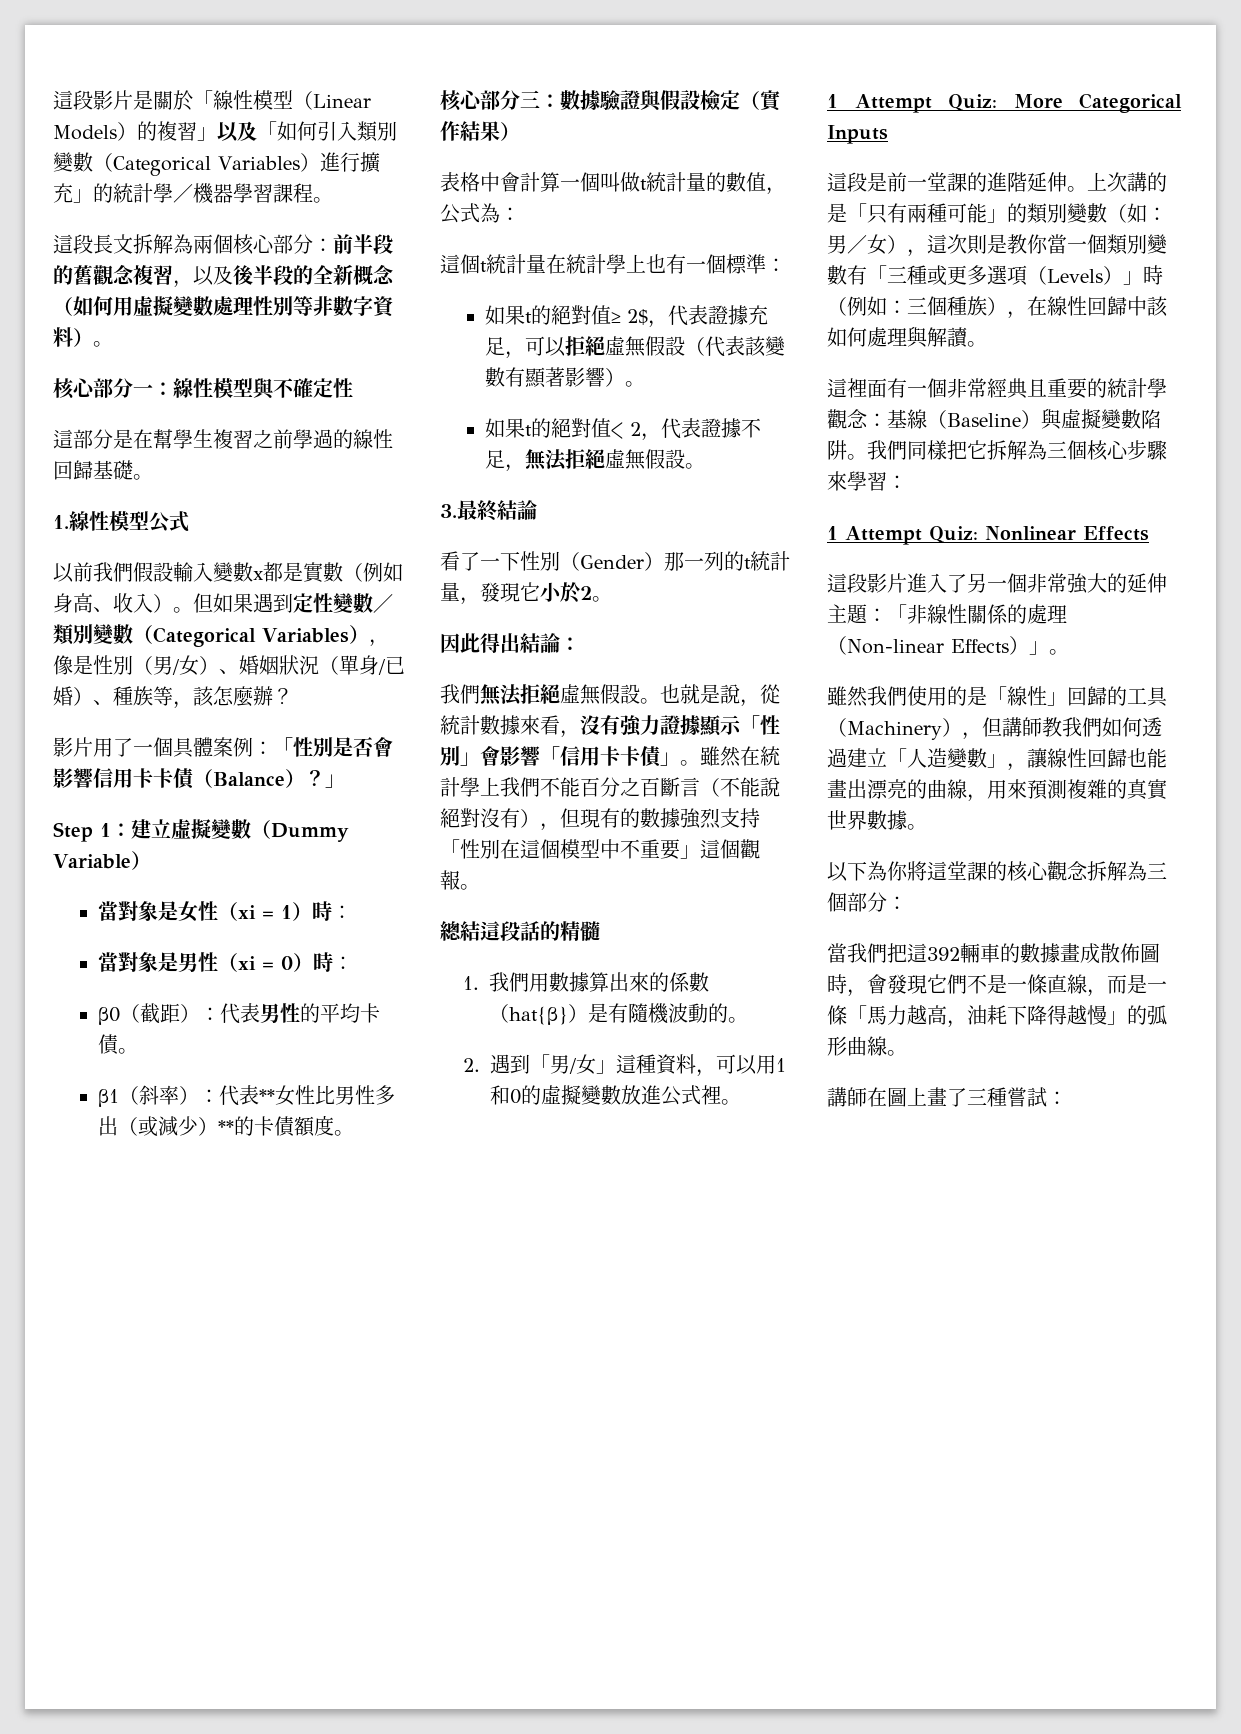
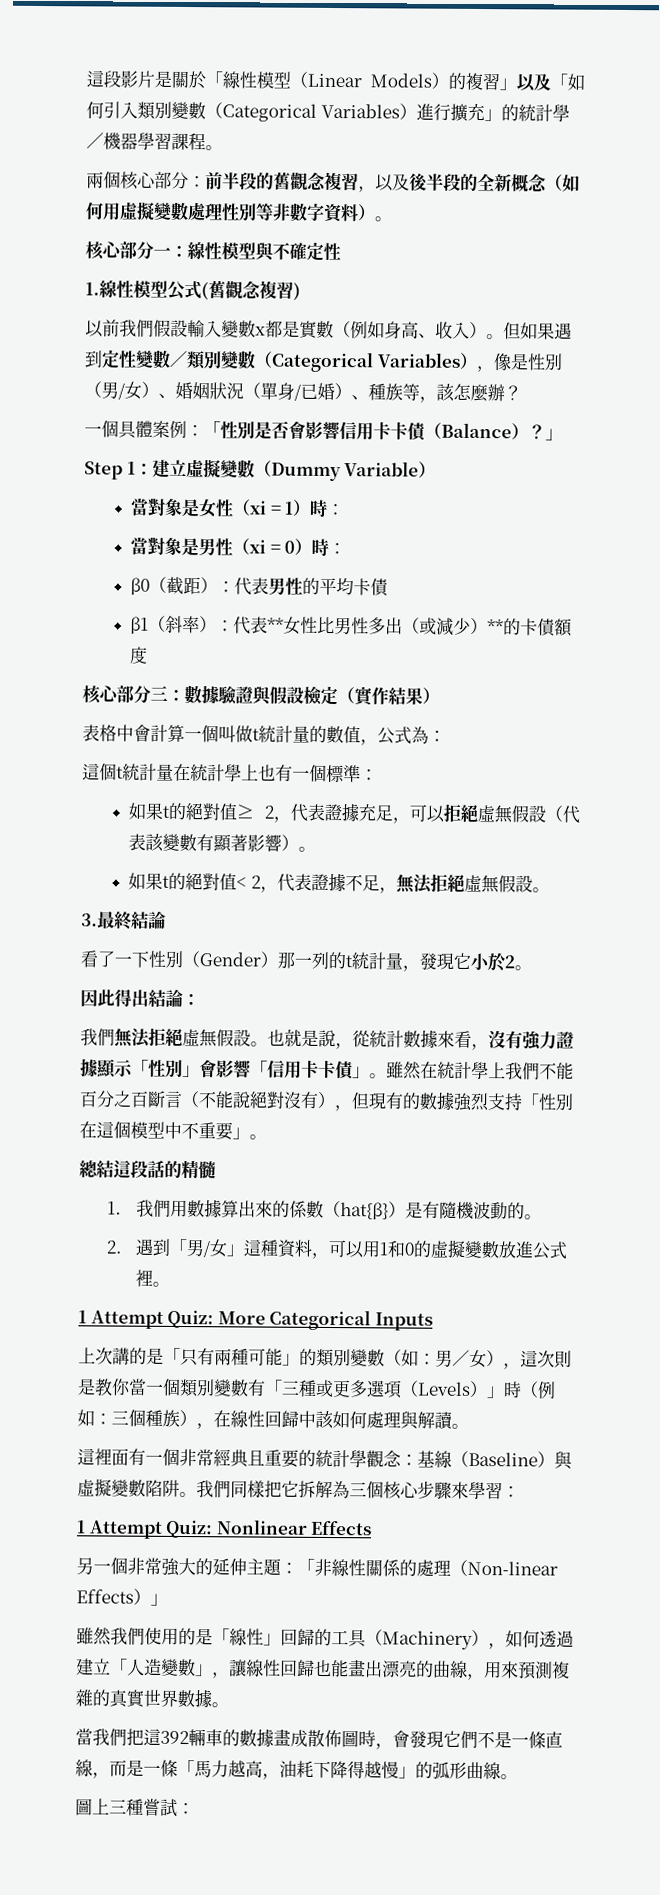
[53,234,193,254] 這段長文拆解為 -> (223, 148) none
[53,429,393,449] [53,460,153,480] // 這部分是在幫學生複習之前學過的線性回歸基礎。 -> (341, 252) none
(189, 521) none -> [201,280,301,301] (舊觀念複習)
[53,737,133,757] 影片用了 -> (522, 393) none
[118,1048,139,1054] 。 -> (390, 587) none
[334,1130,355,1136] 。 -> (149, 655) none
[627,309,649,325] 2$ -> [264,805,274,819] 2
[700,839,760,859] [440,870,460,890] 這個觀報 -> (250, 1133) none
[827,172,1087,192] 這段是前一堂課的進階延伸。 -> (433, 1321) none
[827,573,967,593] 這段影片進入了 -> (373, 1528) none
[1049,649,1069,655] 。 -> (168, 1599) none
[982,717,1102,737] 但講師教我們 -> (506, 1646) none
[827,861,1167,882] [827,892,907,912] // 以下為你將這堂課的核心觀念拆解為三個部分： -> (229, 1705) none
[827,1087,967,1107] 講師在圖上畫了 -> [75,1798,110,1816] 圖上

